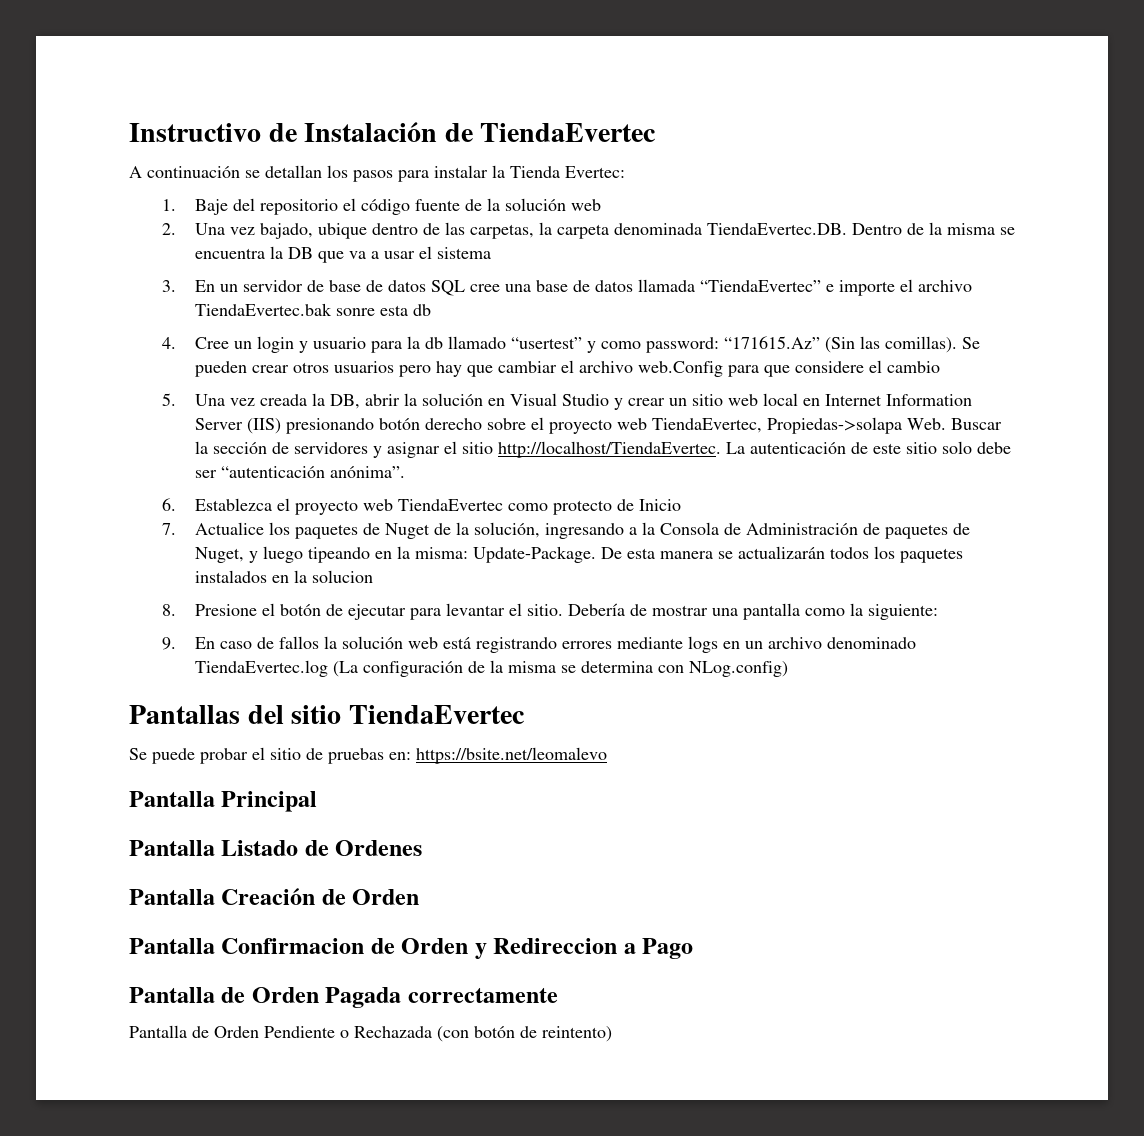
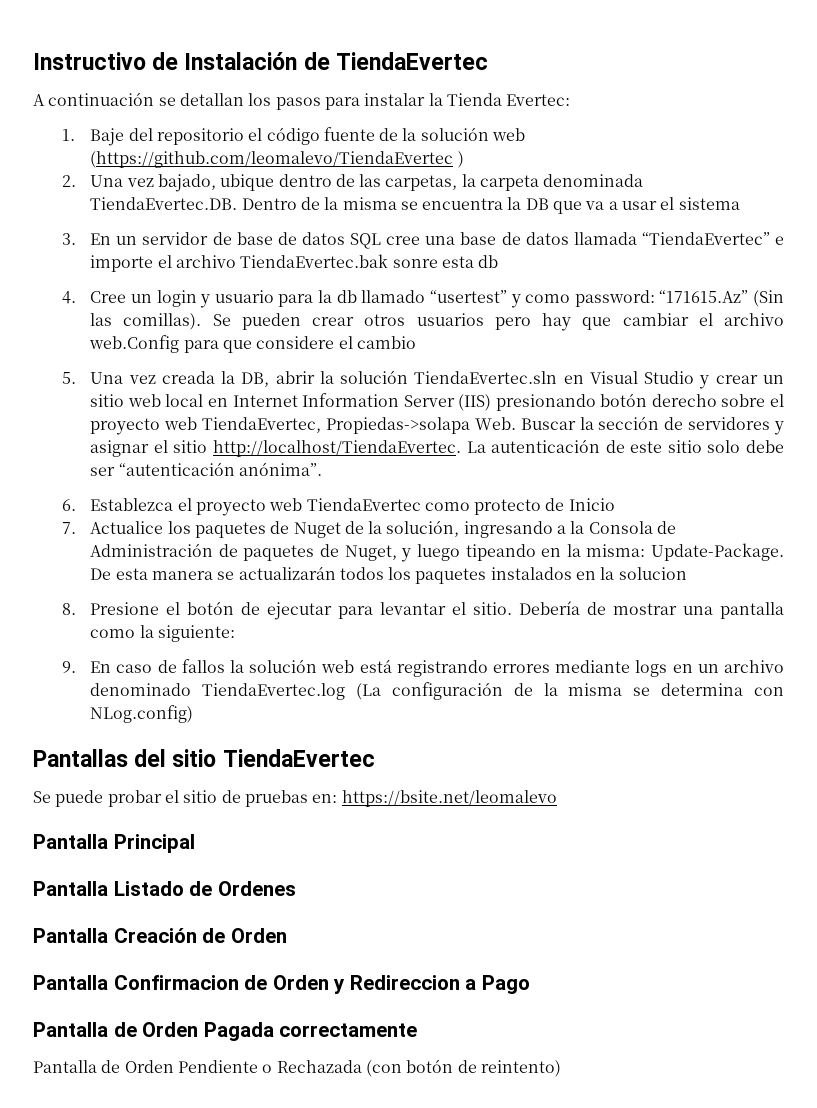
(601, 205) none -> [90,151,464,168] (https://github.com/leomalevo/TiendaEvertec )
(483, 399) none -> [414,371,558,384] TiendaEvertec.sln

